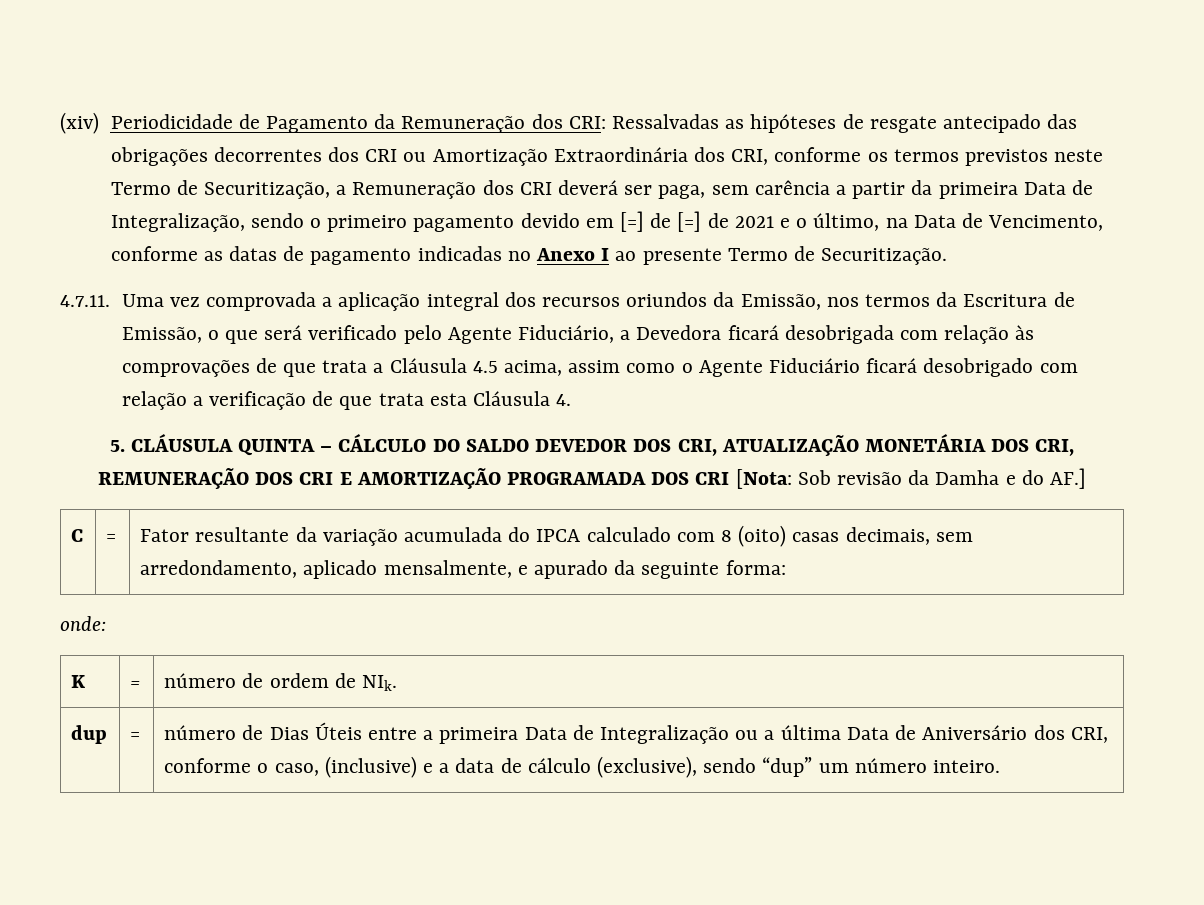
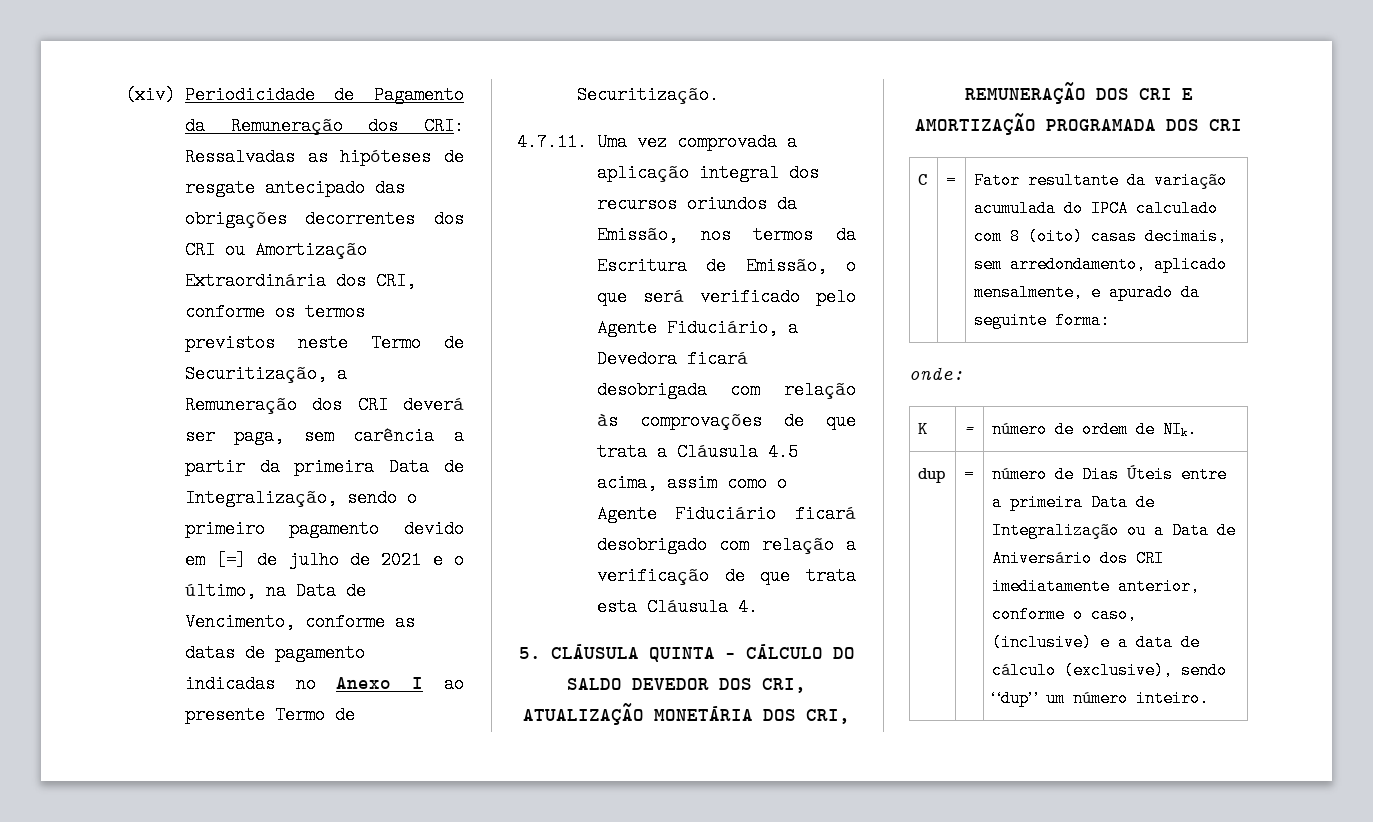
[677,211,702,232] [=] -> [288,551,339,569] julho
[735,468,1087,489] [Nota: Sob revisão da Damha e do AF.] -> (1242, 125) none
[780,725,841,740] última -> (1165, 530) none
[1070,727,1108,743] CRI, -> [1136,550,1165,567] [992,578,1201,595] CRI imediatamente anterior,

